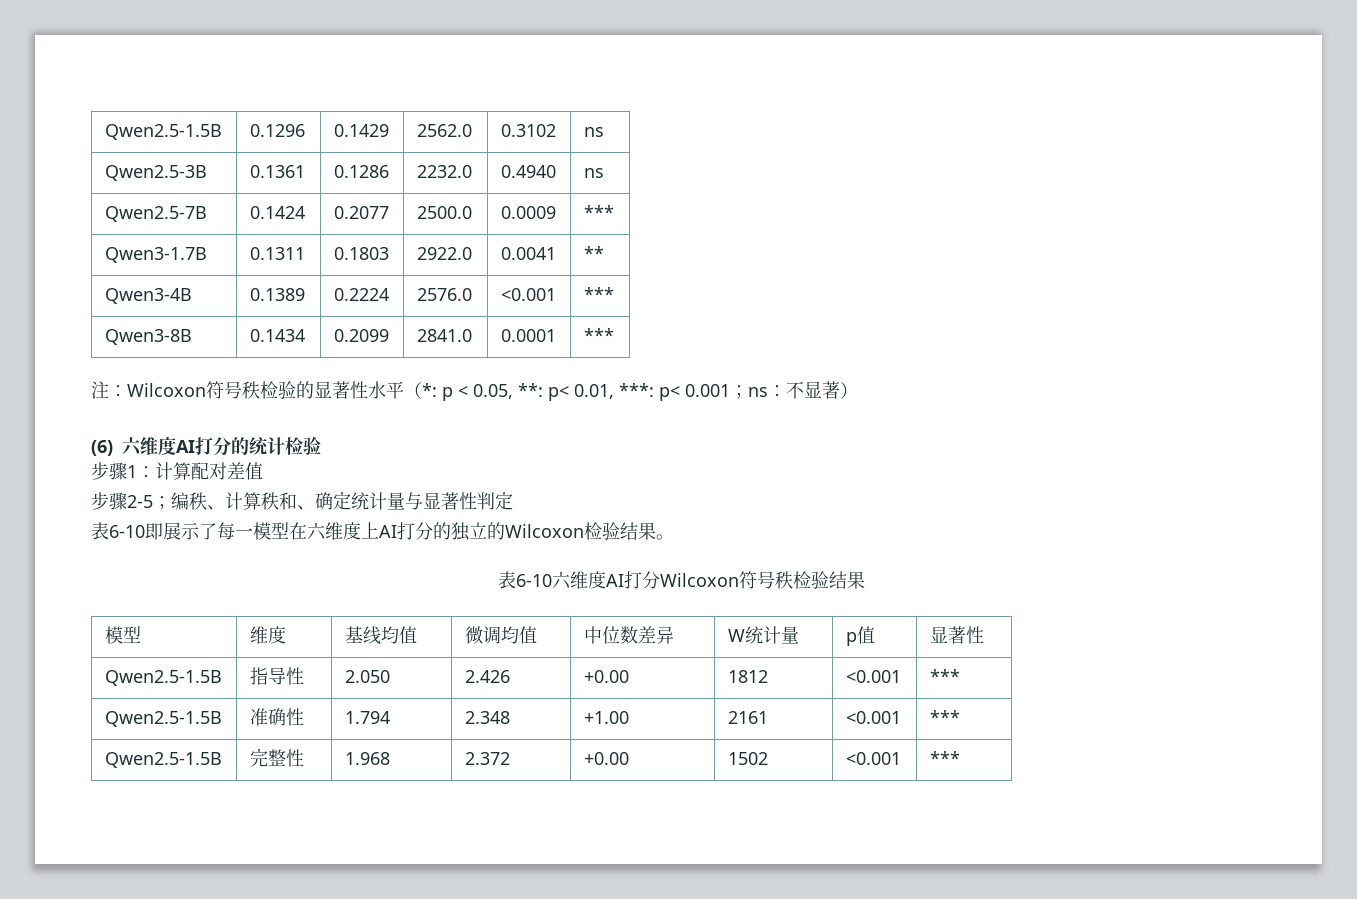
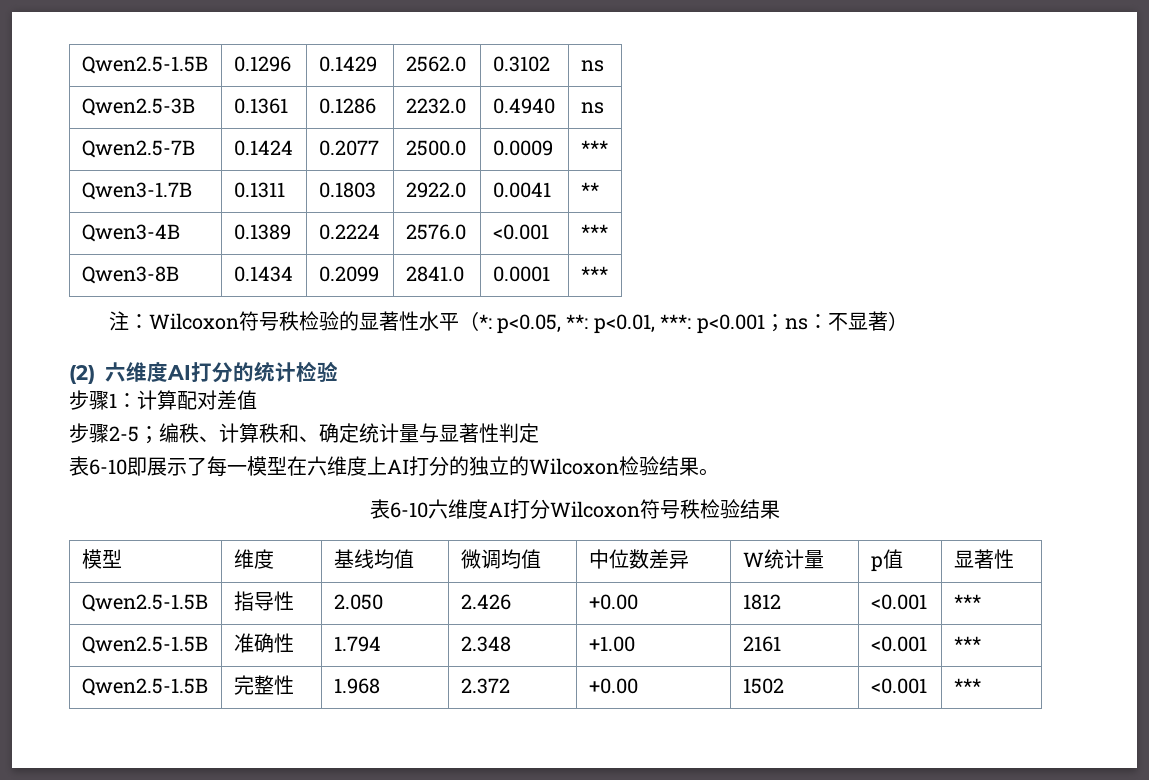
[442,383,730,401] p < 0.05, **: p< 0.01, ***: p< 0.001 -> [497,314,765,334] p<0.05, **: p<0.01, ***: p<0.001
[91,440,113,456] (6) -> [69,365,95,384] (2)

